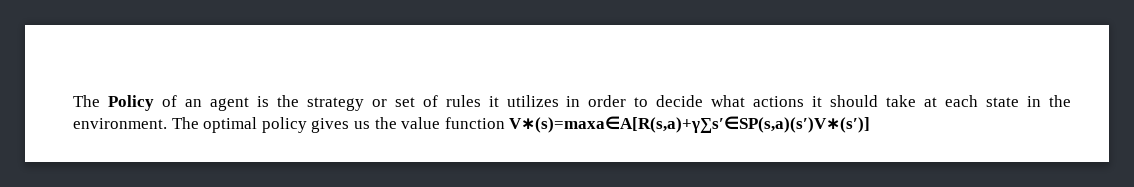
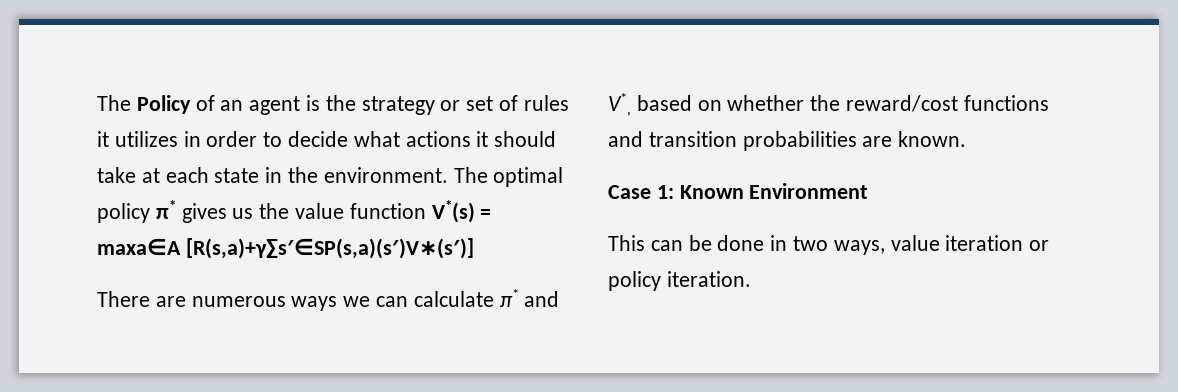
(307, 125) none -> [155,200,176,219] π*
[509,116,871,133] V∗(s)=maxa∈A[R(s,a)+γ∑s′∈SP(s,a)(s′)V∗(s′)] -> [431,200,492,223] [97,238,474,259] [97,289,560,311] [608,93,1049,116] [608,131,967,151] [608,183,869,199] [608,235,1050,255] [608,271,751,291] V*(s) = maxa∈A [R(s,a)+γ∑s′∈SP(s,a)(s′)V∗(s′)] // There are numerous ways we can calculate π* and V*, based on whether the reward/cost functions and transition probabilities are known. // Case 1: Known Environment // This can be done in two ways, value iteration or policy iteration.

